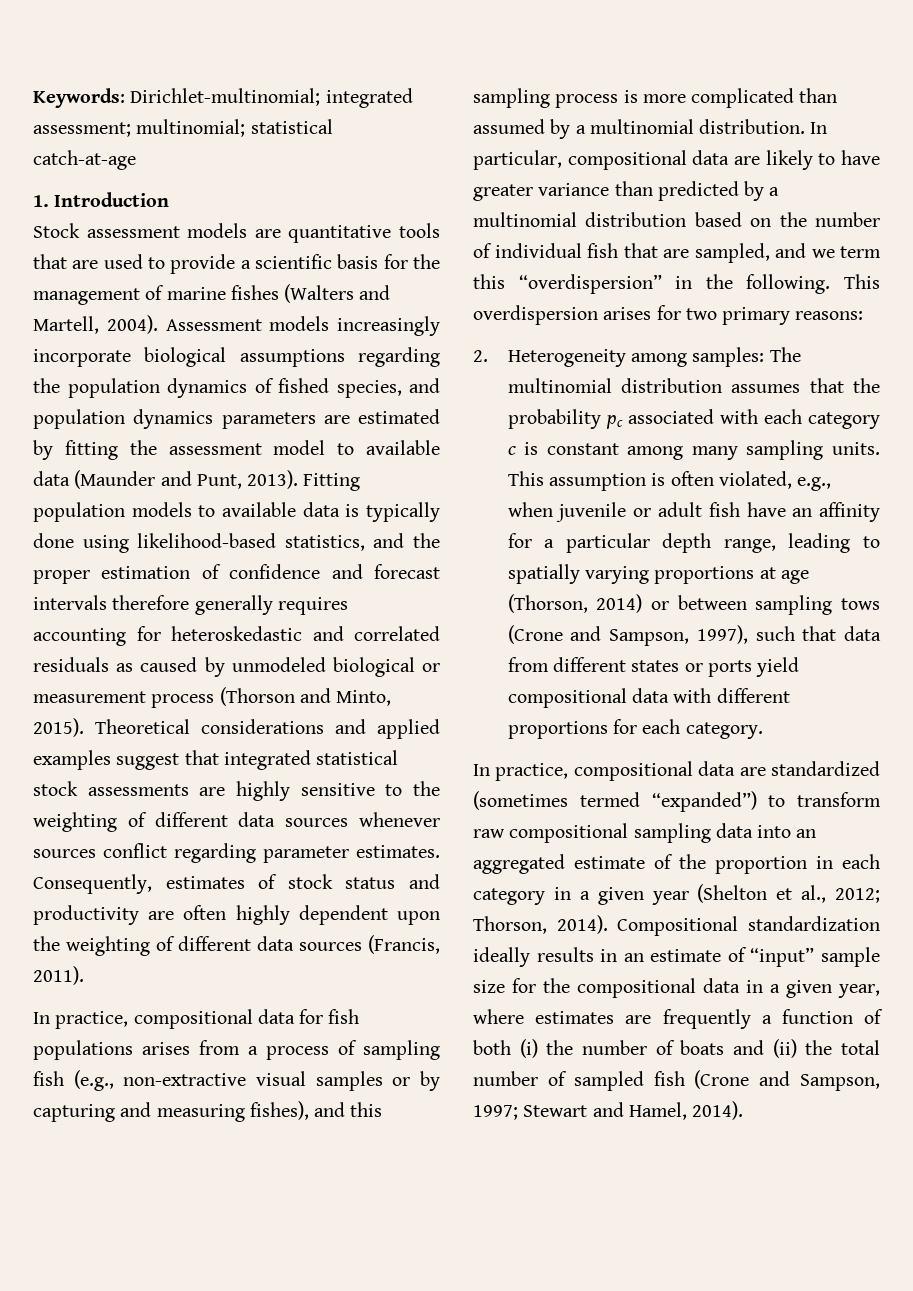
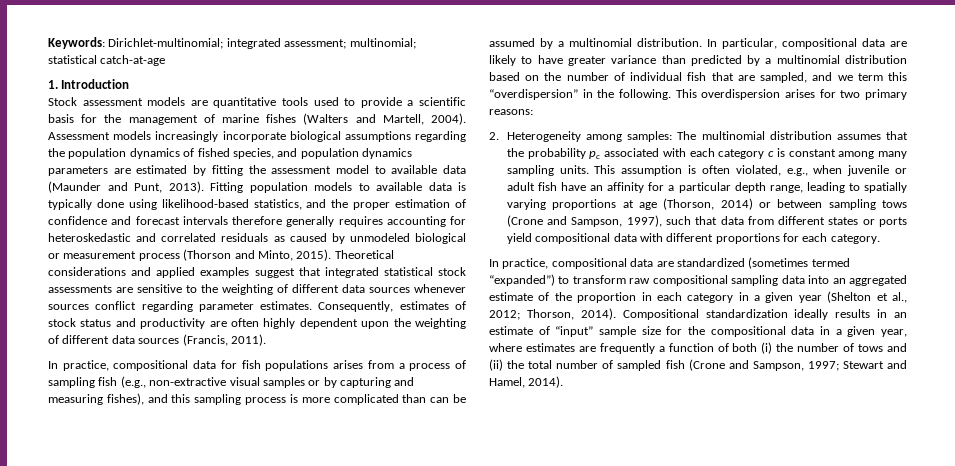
[33,254,99,269] that are -> (308, 101) none
[235,781,290,801] highly -> (133, 290) none
(838, 95) none -> [430,394,466,403] can be
[680,1040,725,1055] boats -> [858,344,884,352] tows

